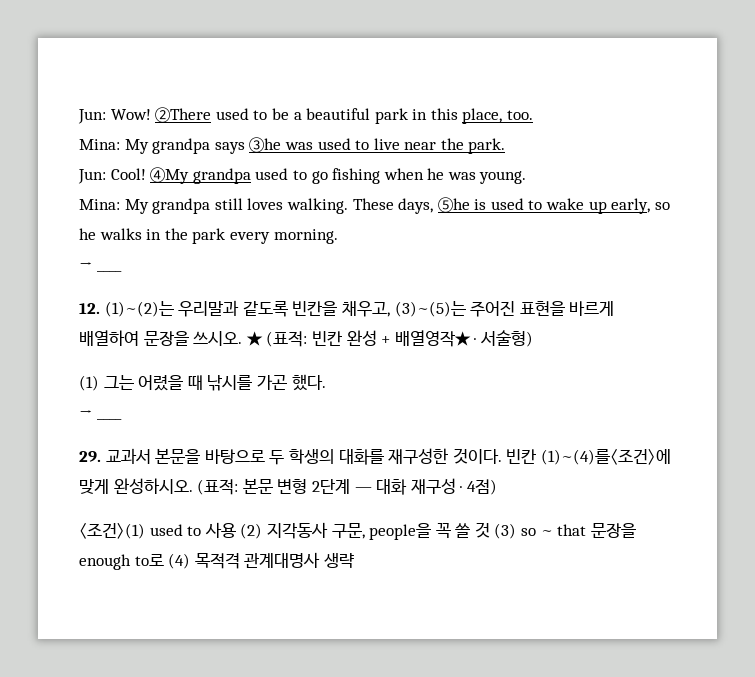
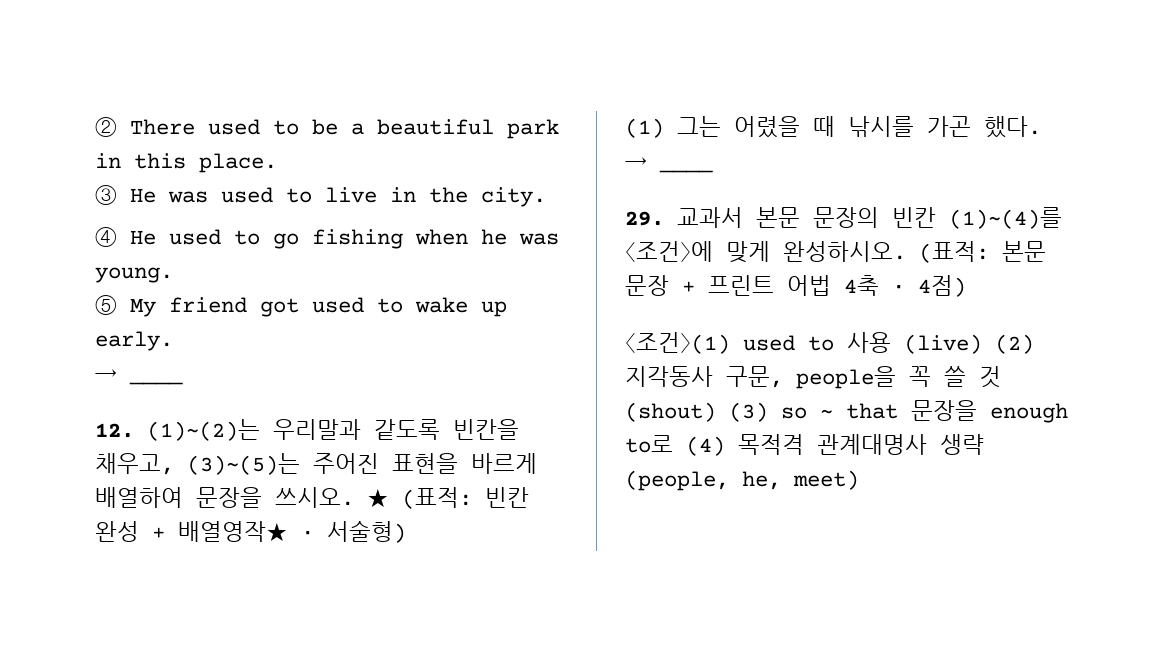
[78,107,212,124] Jun: Wow! ②There -> [95,117,195,137] ② There
[462,108,534,124] [79,137,506,154] [78,167,251,184] place, too. // Mina: My grandpa says ③he was used to live near the park. // Jun: Cool! ④My grandpa -> [199,153,277,173] [95,185,546,207] [95,227,156,247] place. // ③ He was used to live in the city. // ④ He
[79,197,670,214] [79,228,338,244] Mina: My grandpa still loves walking. These days, ⑤he is used to wake up early, so he walks in the park every morning. -> [95,295,507,317] [95,331,173,351] ⑤ My friend got used to wake up early.
[155,448,502,465] 본문을 바탕으로 두 학생의 대화를 재구성한 것이다. -> [756,207,879,228] 본문 문장의
[277,478,456,495] 변형 2단계 — 대화 재구성 -> [625,275,879,296] 문장 + 프린트 어법 4축
(236, 530) none -> [904,334,982,354] (live)
(490, 530) none -> [625,402,716,422] (shout)
(354, 560) none -> [625,470,859,491] (people, he, meet)

